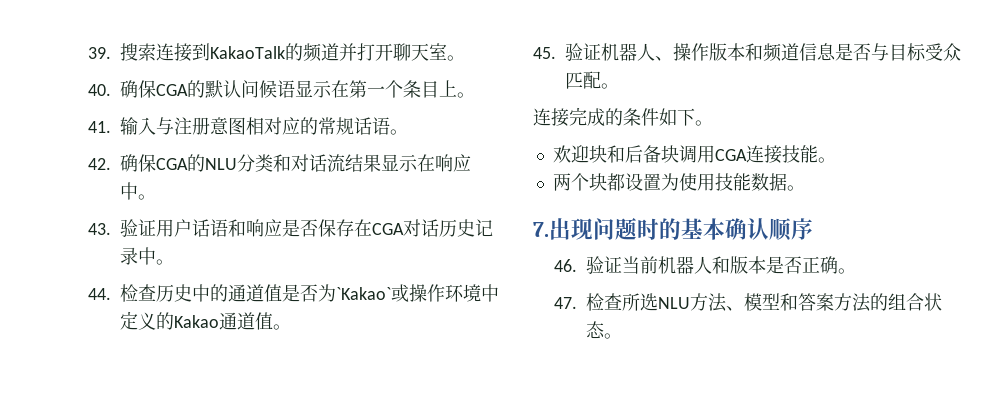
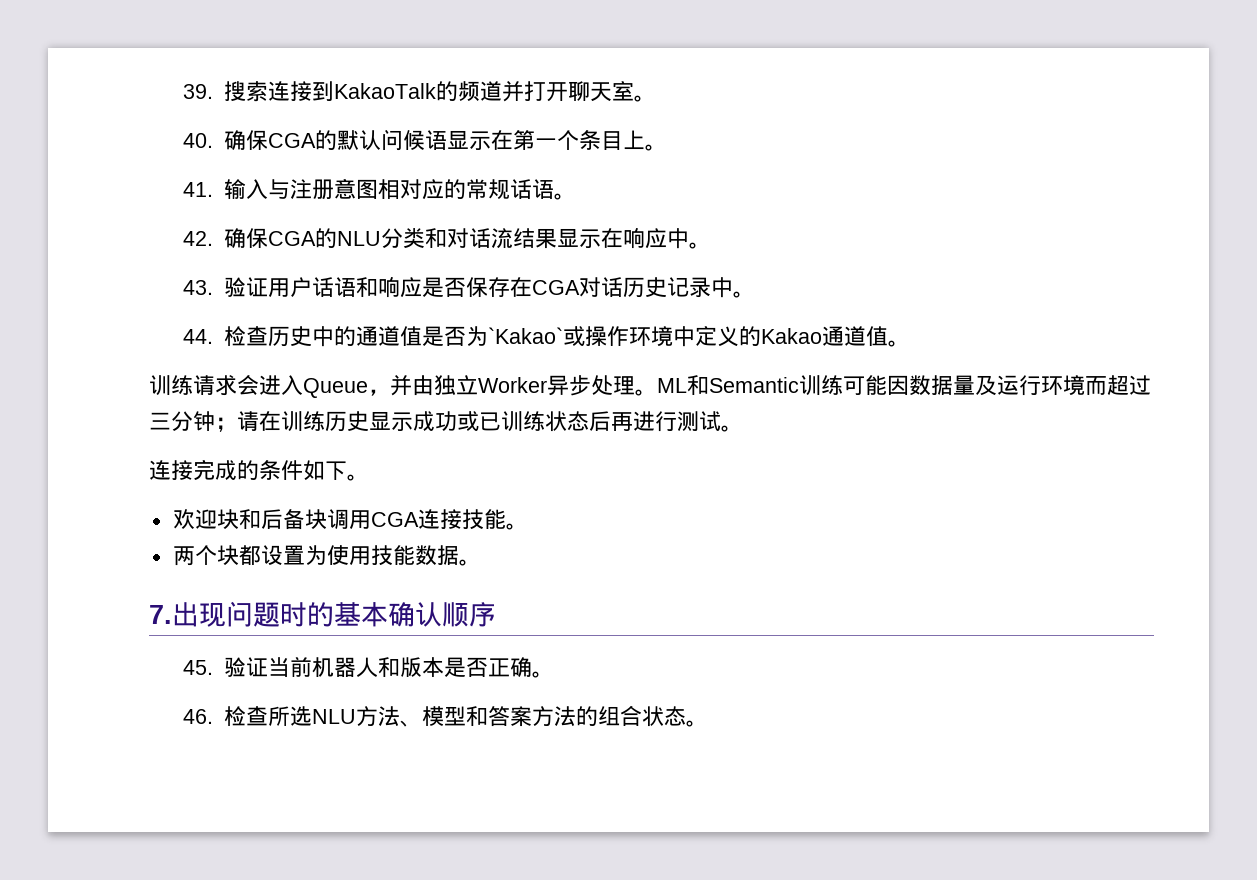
[533,43,961,62] [565,71,601,89] 45.验证机器人、操作版本和频道信息是否与目标受众匹配 -> [149,375,1151,398] [149,411,721,432] 训练请求会进入Queue，并由独立Worker异步处理。ML和Semantic训练可能因数据量及运行环境而超过三分钟；请在训练历史显示成功或已训练状态后再进行测试
[554,259,578,272] 46. -> [183,660,214,675] 45.
[554,297,578,309] 47. -> [183,709,214,724] 46.

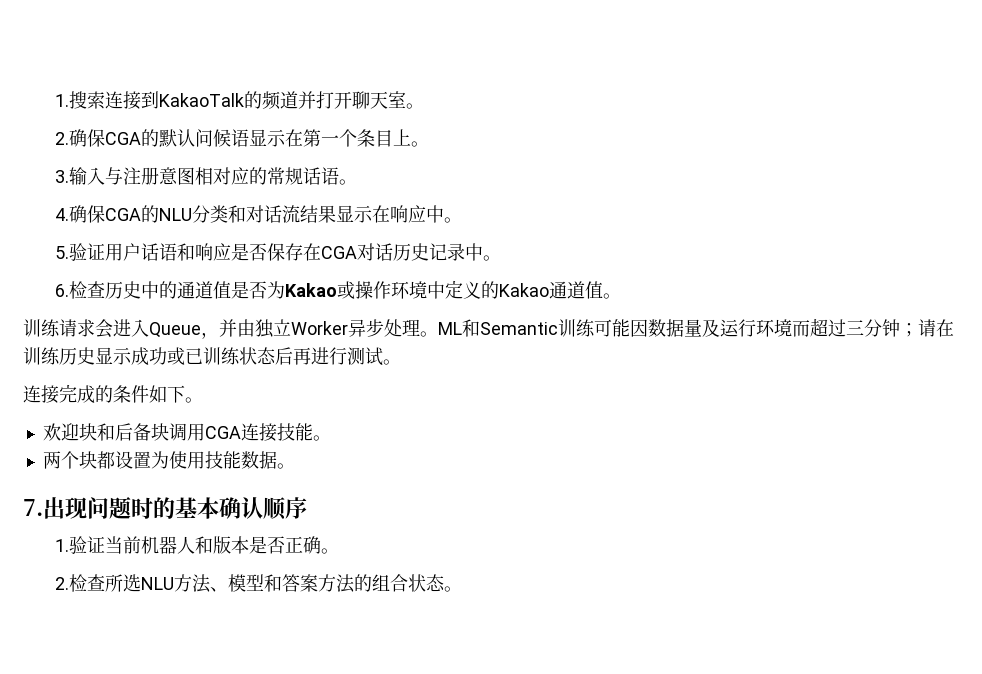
[183,84,214,99] 39. -> [54,94,69,107] 1.
[183,133,214,148] 40. -> [54,132,69,145] 2.
[183,182,214,197] 41. -> [54,170,69,183] 3.
[183,231,214,246] 42. -> [54,208,69,221] 4.
[183,280,214,295] 43. -> [54,246,69,259] 5.
[183,329,214,344] 44. -> [54,284,69,297] 6.
[488,327,564,344] `Kakao` -> [284,283,337,297] Kakao
[183,660,214,675] 45. -> [54,539,69,552] 1.
[183,709,214,724] 46. -> [54,577,69,590] 2.

